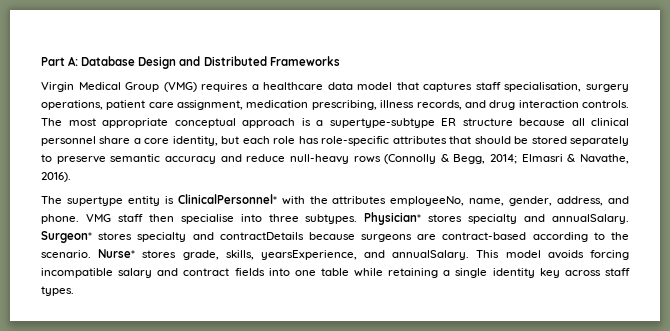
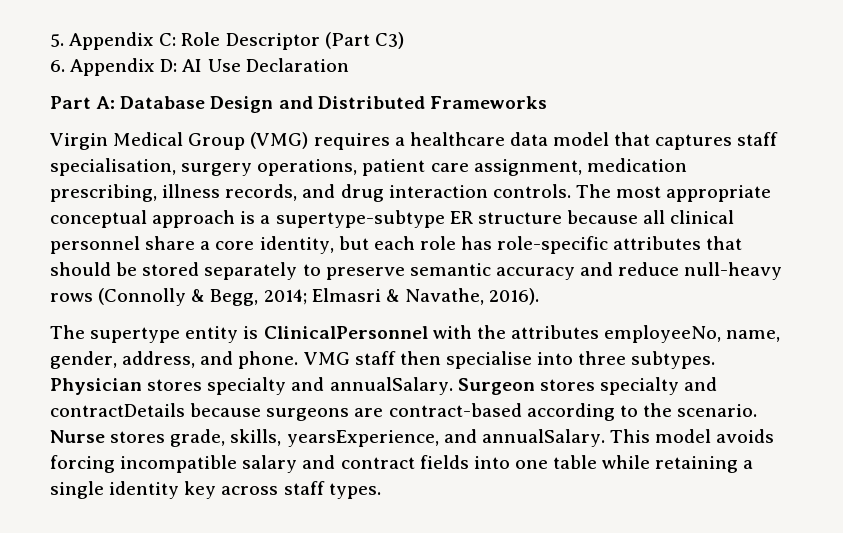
(41, 61) none -> [50,32,404,50] [50,58,349,76] 5. Appendix C: Role Descriptor (Part C3) // 6. Appendix D: AI Use Declaration //
[177,194,277,204] ClinicalPersonnel* -> [263,326,428,339] ClinicalPersonnel
[364,212,422,225] Physician* -> [50,378,142,395] Physician
[41,231,92,243] Surgeon* -> [457,378,535,395] Surgeon
[98,249,136,258] Nurse* -> [50,430,105,443] Nurse

